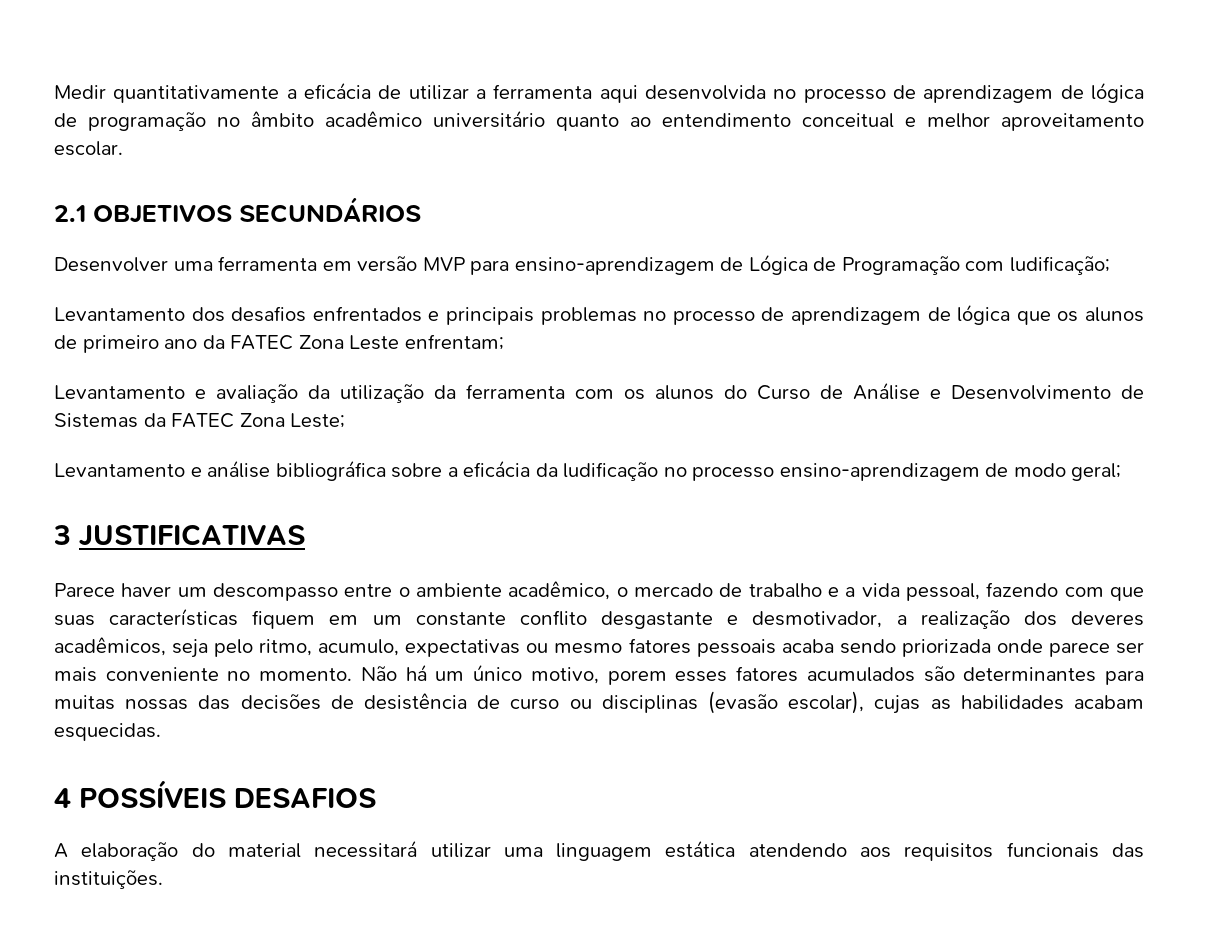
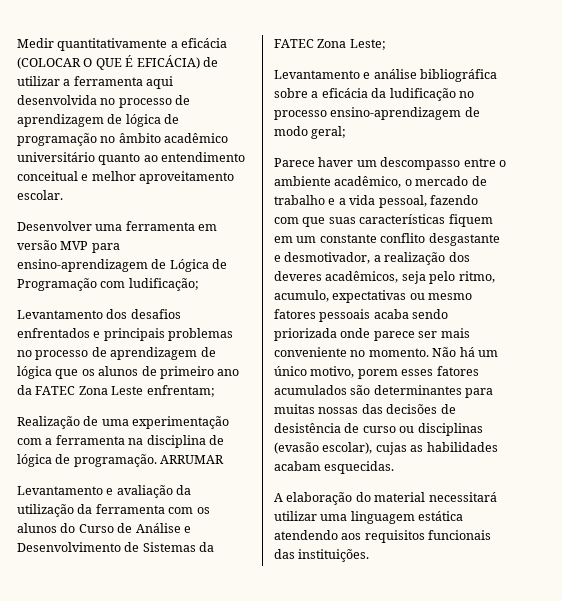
(371, 90) none -> [17,55,200,70] (COLOCAR O QUE É EFICÁCIA)
[54,197,421,224] // 2.1 OBJETIVOS SECUNDÁRIOS -> (63, 195) none
(504, 342) none -> [17,416,230,429] [17,435,224,448] [17,454,225,467] // Realização de uma experimentação com a ferramenta na disciplina de lógica de programação. ARRUMAR
[53,524,305,547] // 3 JUSTIFICATIVAS -> (347, 132) none
[54,779,376,808] // 4 POSSÍVEIS DESAFIOS -> (395, 467) none

